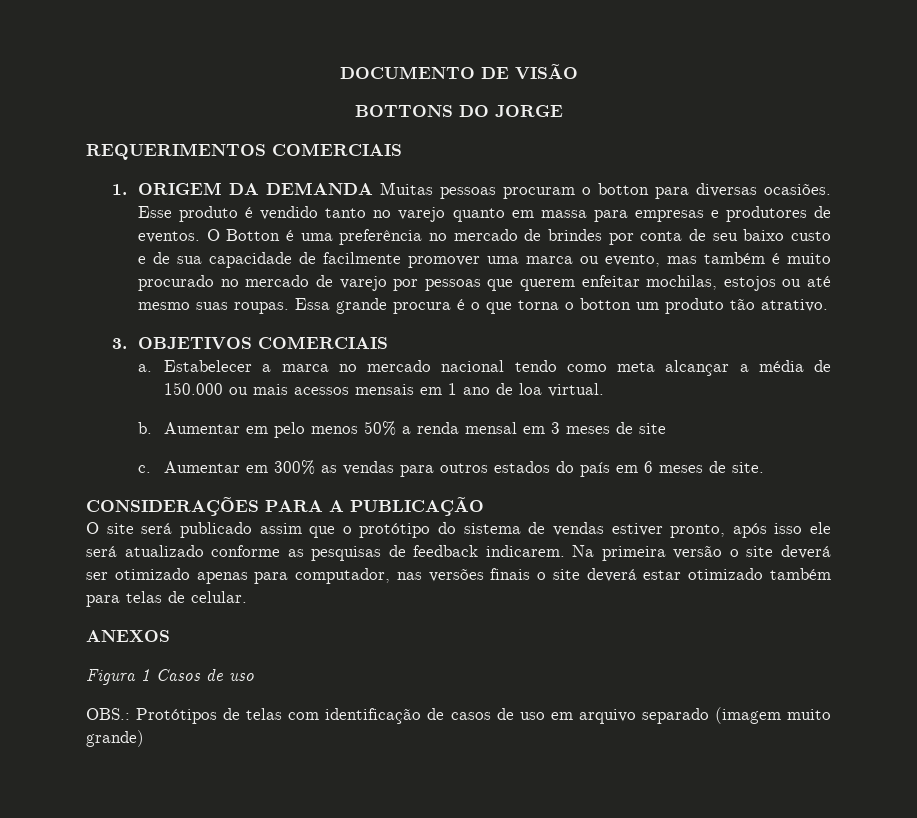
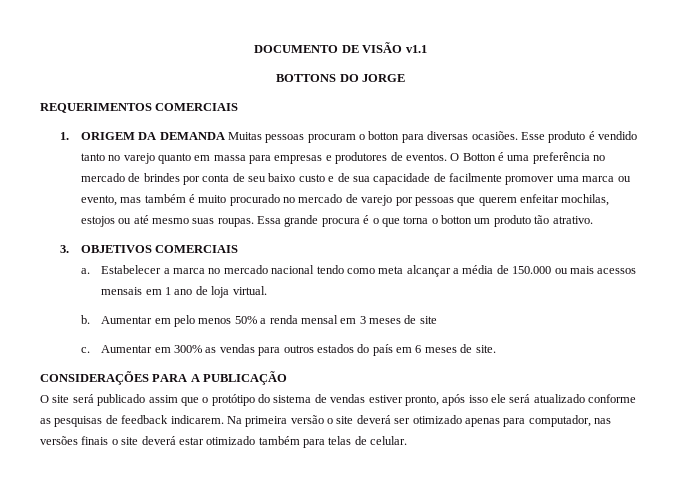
(578, 71) none -> [405,45,427,53] v1.1
[519,383,543,395] loa -> [211,286,230,298] loja
[86,630,170,642] [86,669,254,685] [86,707,831,724] [86,730,144,747] // ANEXOS // Figura 1 Casos de uso // OBS.: Protótipos de telas com identificação de casos de uso em arquivo separado (imagem muito grande) -> (408, 440) none

